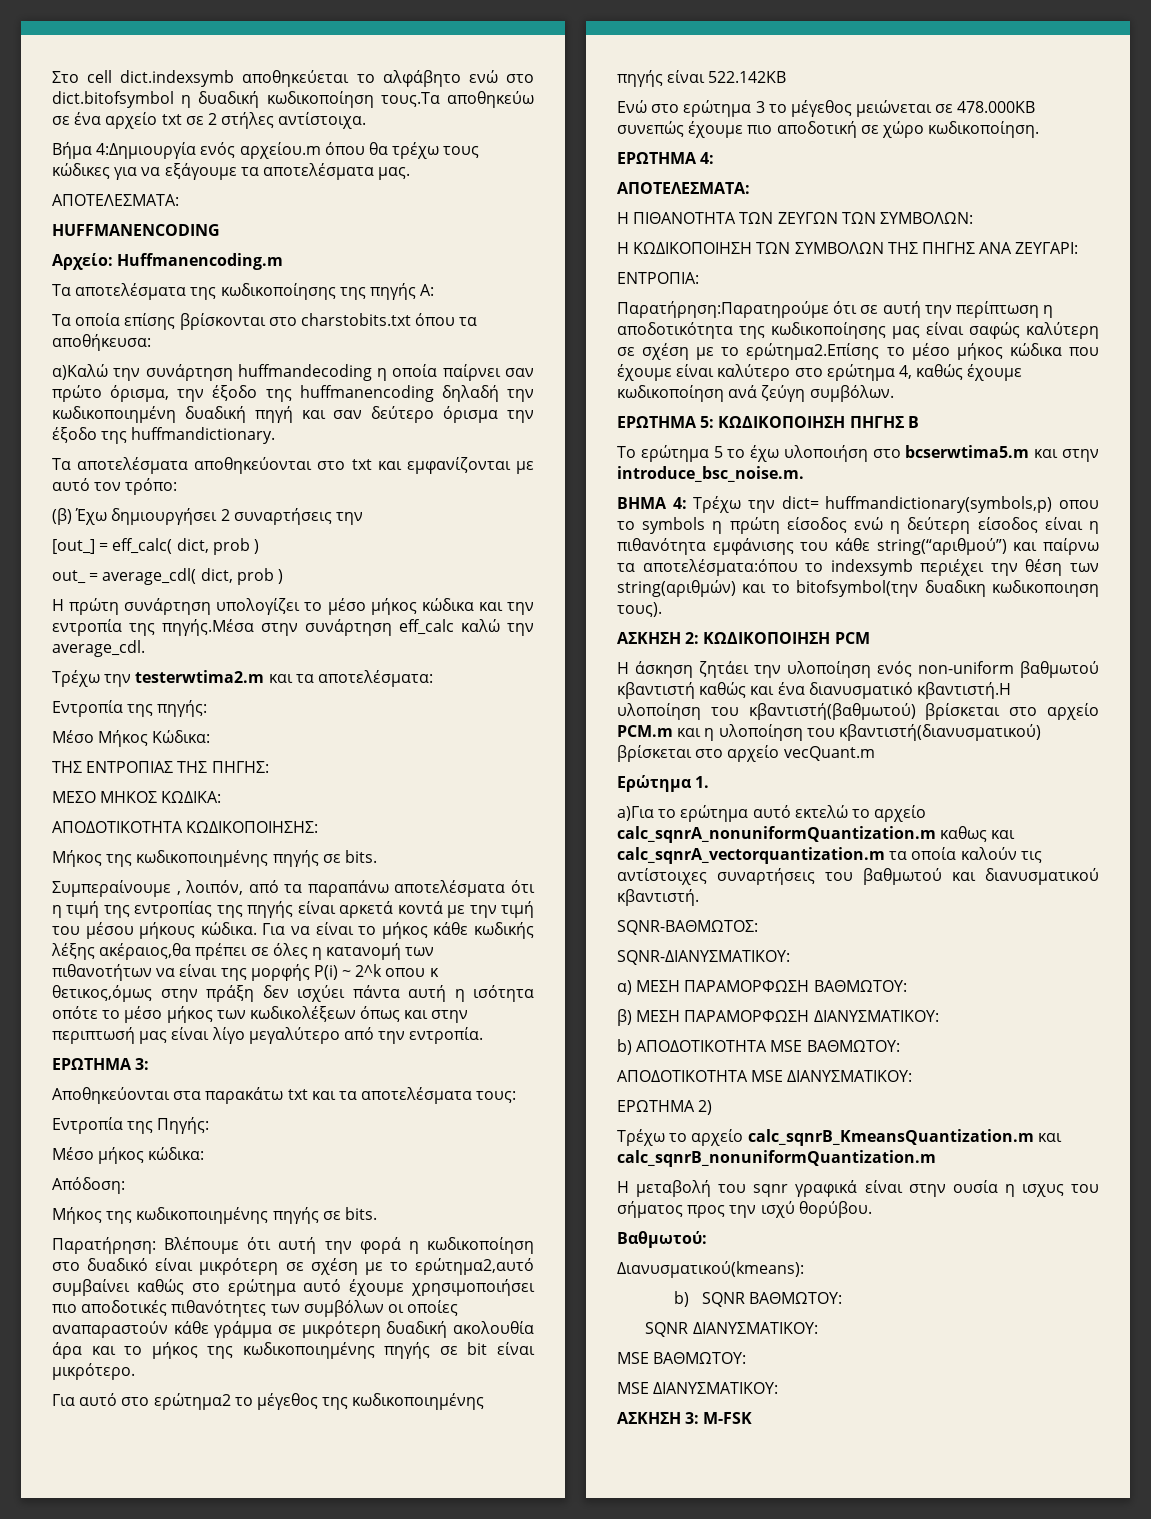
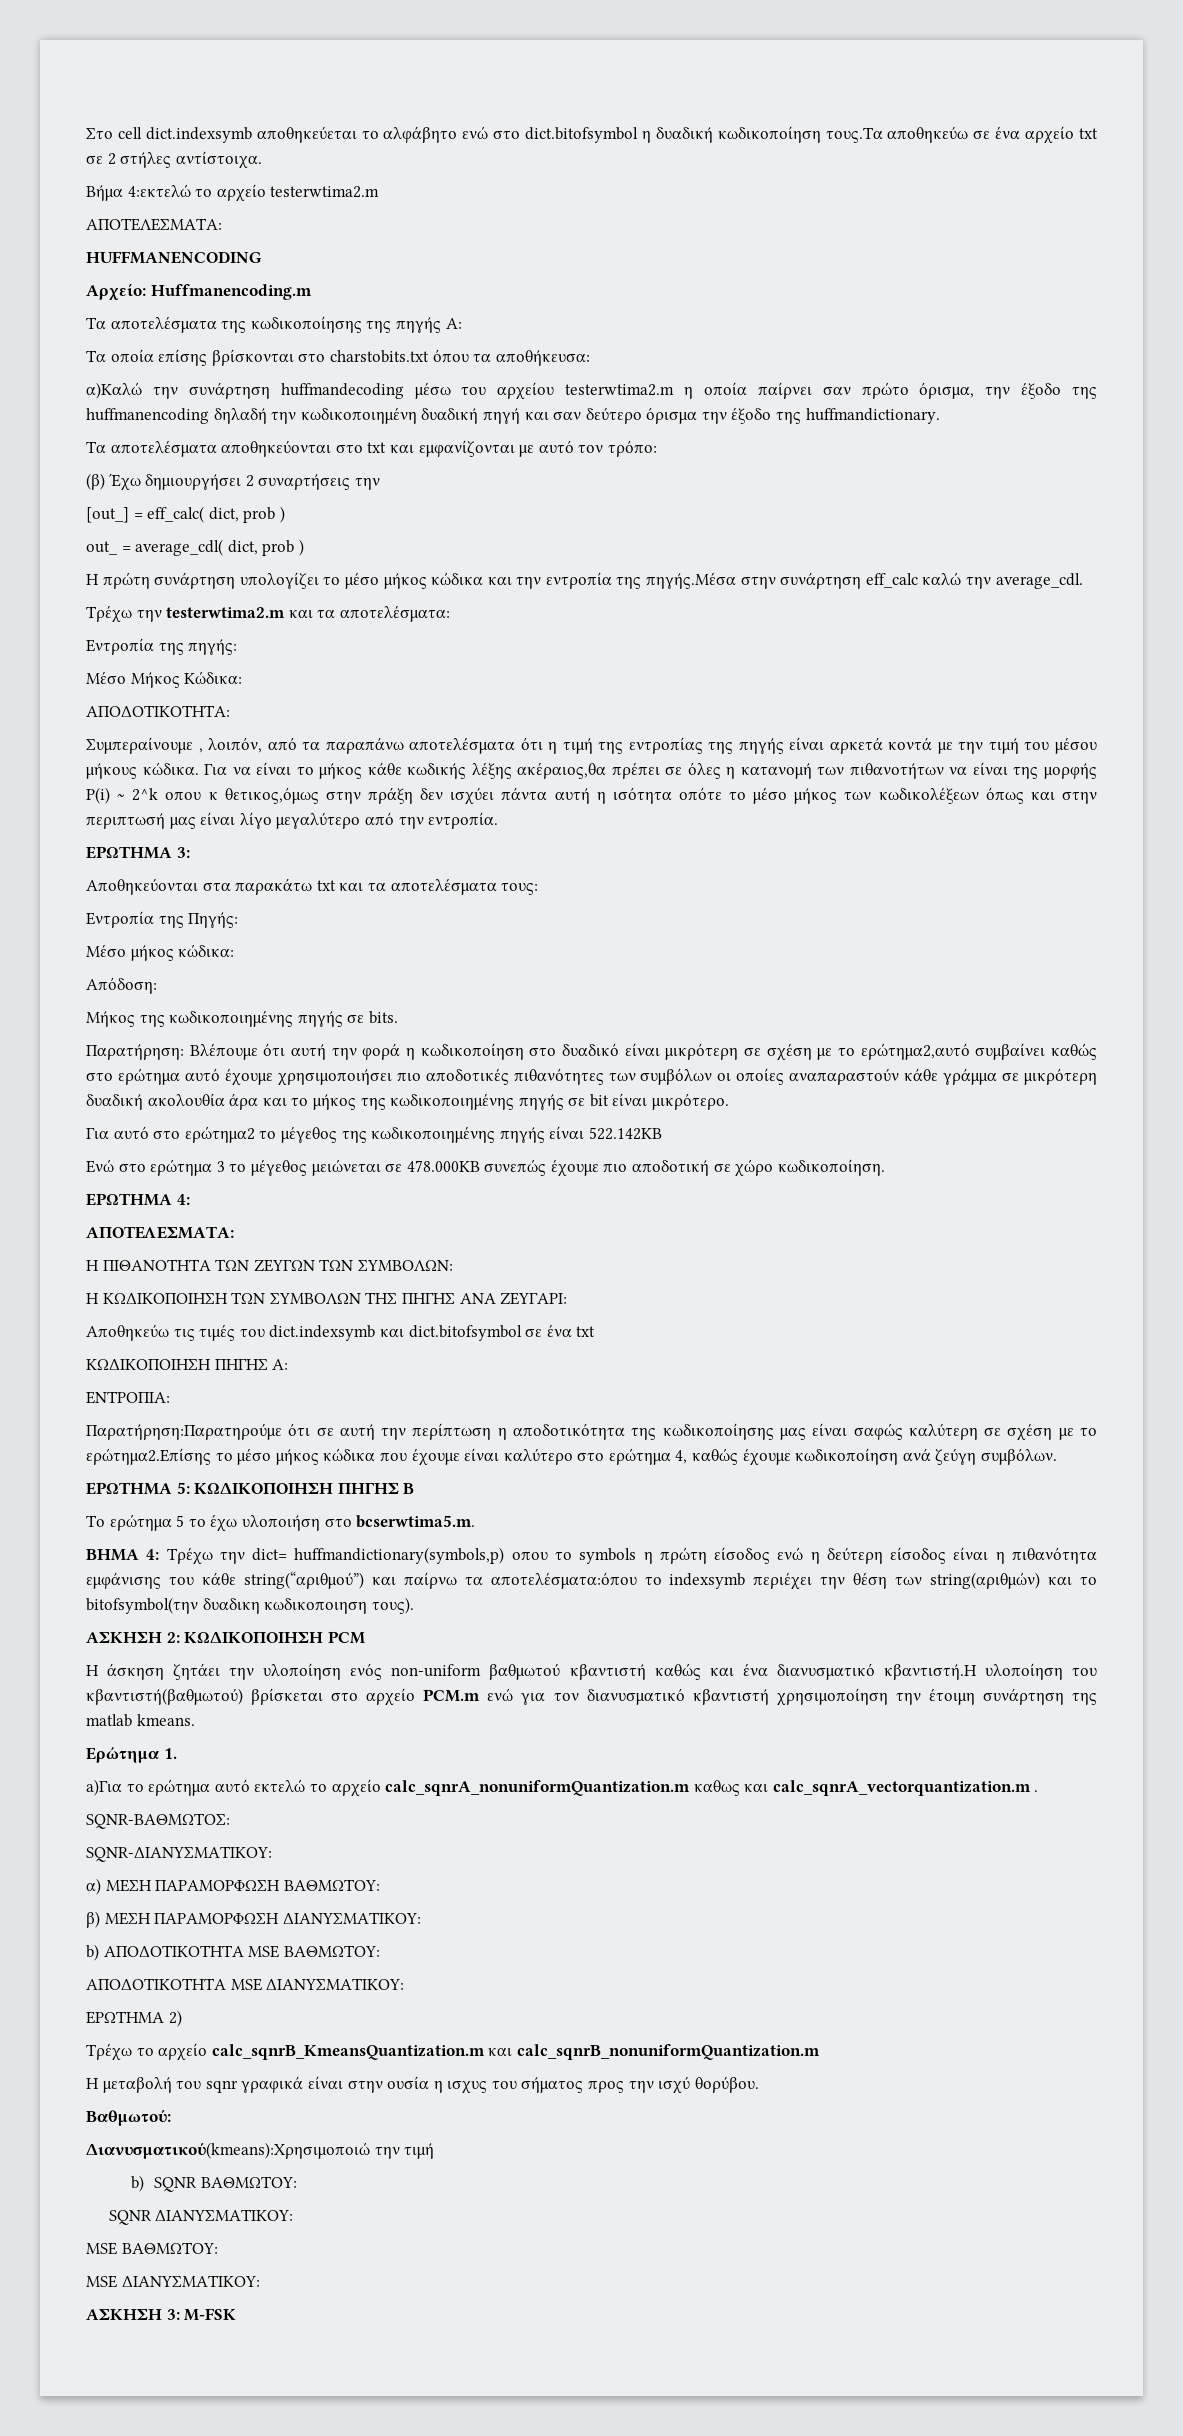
[96,142,480,159] [52,163,411,180] 4:Δημιουργία ενός αρχείου.m όπου θα τρέχω τους κώδικες για να εξάγουμε τα αποτελέσματα μας. -> [127,184,380,202] 4:εκτελώ το αρχείο testerwtima2.m
(372, 372) none -> [414,382,675,400] μέσω του αρχείου testerwtima2.m
[52,761,269,773] [52,791,222,803] [52,821,319,833] [52,850,377,867] ΤΗΣ ΕΝΤΡΟΠΙΑΣ ΤΗΣ ΠΗΓΗΣ: // ΜΕΣΟ ΜΗΚΟΣ ΚΩΔΙΚΑ: // ΑΠΟΔΟΤΙΚΟΤΗΤΑ ΚΩΔΙΚΟΠΟΙΗΣΗΣ: // Μήκος της κωδικοποιημένης πηγής σε bits. -> [86,705,230,717] ΑΠΟΔΟΤΙΚΟΤΗΤΑ:
(1079, 248) none -> [86,1324,596,1341] [86,1358,289,1371] // Αποθηκεύω τις τιμές του dict.indexsymb και dict.bitofsymbol σε ένα txt // ΚΩΔΙΚΟΠΟΙΗΣΗ ΠΗΓΗΣ Α:
[905,445,1099,462] [617,466,804,482] bcserwtima5.m και στην introduce_bsc_noise.m. -> [356,1515,476,1528] bcserwtima5.m.
[677,724,1041,741] [617,745,875,762] και η υλοποίηση του κβαντιστή(διανυσματικού) βρίσκεται στο αρχείο vecQuant.m -> [487,1688,1097,1706] [86,1714,195,1727] ενώ για τον διανυσματικό κβαντιστή χρησιμοποίηση την έτοιμη συνάρτηση της matlab kmeans.
[889,847,1042,863] [617,868,1099,885] [617,889,699,906] τα οποία καλούν τις αντίστοιχες συναρτήσεις του βαθμωτού και διανυσματικού κβαντιστή. -> [1034,1790,1039,1792] .
[617,1261,804,1278] Διανυσματικού(kmeans): -> [86,2142,435,2159] Διανυσματικού(kmeans):Χρησιμοποιώ την τιμή

